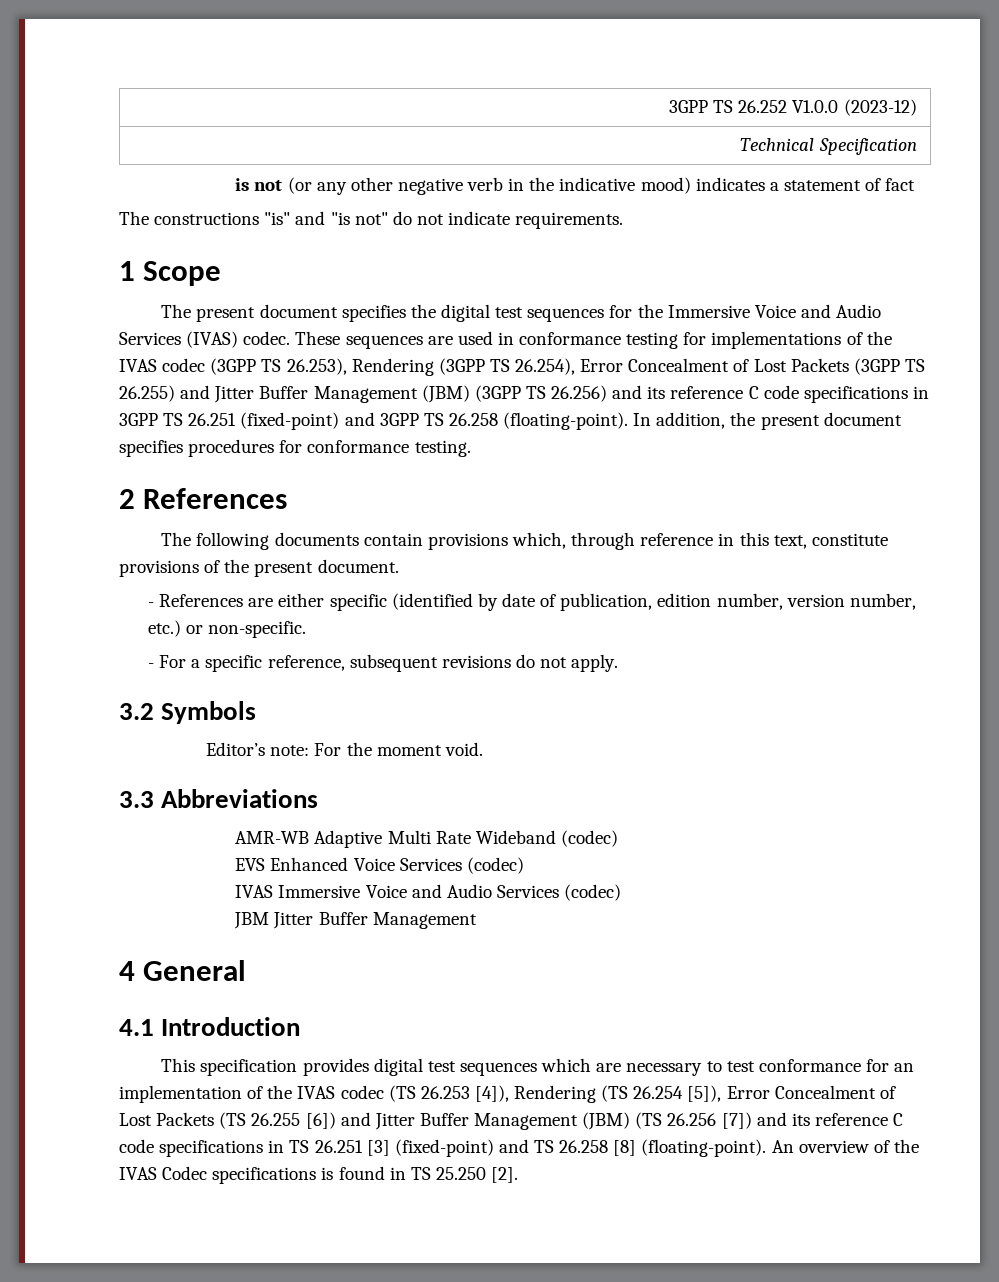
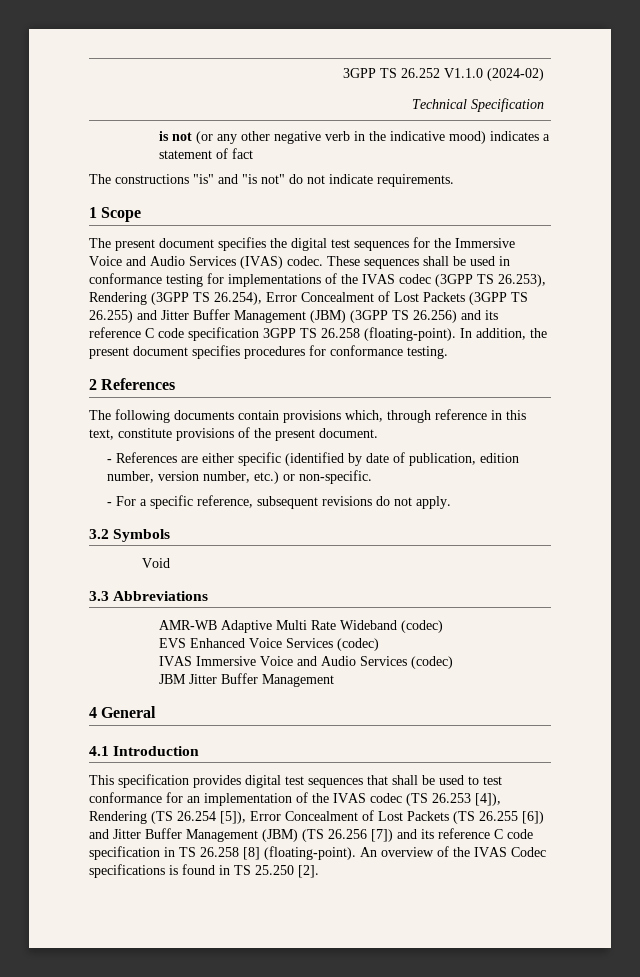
[792,99,917,116] V1.0.0 (2023-12) -> [444,68,545,81] V1.1.0 (2024-02)
[427,336,453,345] are -> [423,256,466,266] shall be
[803,386,929,403] [119,412,375,430] specifications in 3GPP TS 26.251 (fixed-point) and -> [188,327,259,341] specification
[206,742,483,756] Editor’s note: For the moment void. -> [141,558,170,568] Void
[541,1058,703,1076] which are necessary -> [367,775,464,785] that shall be used
[159,1139,555,1157] specifications in TS 26.251 [3] (fixed-point) and TS -> [89,846,196,860] specification in TS

